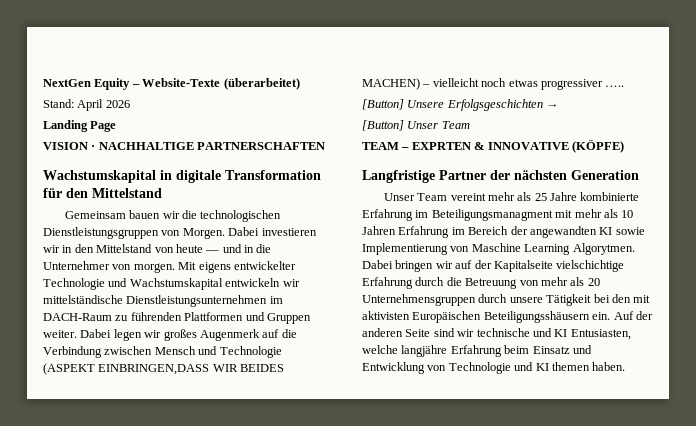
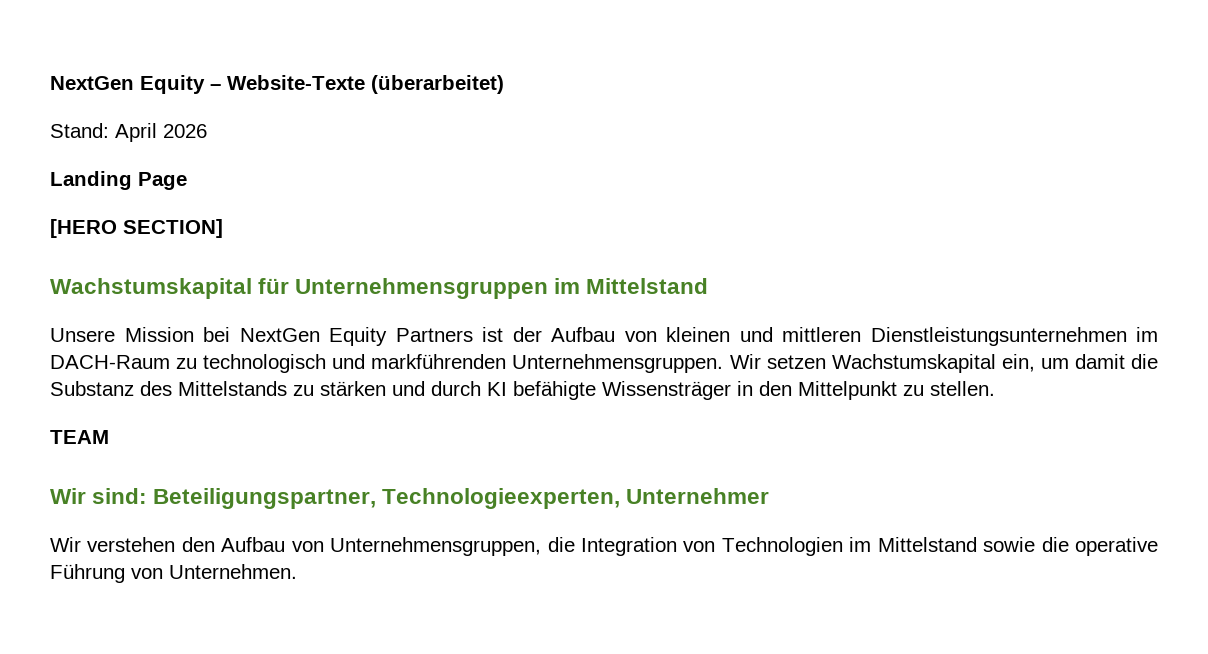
[43,142,326,150] [43,170,321,183] [43,188,162,198] [64,210,282,222] [43,227,317,239] [43,244,272,253] [43,261,296,273] [43,278,300,290] [43,295,283,307] [43,312,311,324] [43,329,297,341] [43,346,282,358] [43,363,285,375] [362,78,625,90] [362,99,560,111] [362,120,470,131] [362,140,624,153] [362,170,639,183] [383,192,640,201] [362,209,634,221] [362,226,645,238] [362,243,635,255] [362,260,625,272] [362,277,600,289] [362,294,651,306] [362,311,653,323] [362,328,631,340] [362,345,592,357] [362,362,626,374] VISION · NACHHALTIGE PARTNERSCHAFTEN // Wachstumskapital in digitale Transformation für den Mittelstand // Gemeinsam bauen wir die technologischen Dienstleistungsgruppen von Morgen. Dabei investieren wir in den Mittelstand von heute — und in die Unternehmer von morgen. Mit eigens entwickelter Technologie und Wachstumskapital entwickeln wir mittelständische Dienstleistungsunternehmen im DACH-Raum zu führenden Plattformen und Gruppen weiter. Dabei legen wir großes Augenmerk auf die Verbindung zwischen Mensch und Technologie (ASPEKT EINBRINGEN,DASS WIR BEIDES MACHEN) – vielleicht noch etwas progressiver ….. // [Button] Unsere Erfolgsgeschichten → // [Button] Unser Team // TEAM – EXPRTEN & INNOVATIVE (KÖPFE) // Langfristige Partner der nächsten Generation // Unser Team vereint mehr als 25 Jahre kombinierte Erfahrung im Beteiligungsmanagment mit mehr als 10 Jahren Erfahrung im Bereich der angewandten KI sowie Implementierung von Maschine Learning Algorytmen. Dabei bringen wir auf der Kapitalseite vielschichtige Erfahrung durch die Betreuung von mehr als 20 Unternehmensgruppen durch unsere Tätigkeit bei den mit aktivisten Europäischen Beteiligungsshäusern ein. Auf der anderen Seite sind wir technische und KI Entusiasten, welche langjähre Erfahrung beim Einsatz und Entwicklung von Technologie und KI themen haben. -> [50,219,223,238] [50,278,709,299] [50,327,1158,346] [50,354,1158,373] [50,381,995,400] [50,430,109,444] [50,488,770,509] [50,537,1158,556] [50,564,297,583] [HERO SECTION] // Wachstumskapital für Unternehmensgruppen im Mittelstand // Unsere Mission bei NextGen Equity Partners ist der Aufbau von kleinen und mittleren Dienstleistungsunternehmen im DACH-Raum zu technologisch und markführenden Unternehmensgruppen. Wir setzen Wachstumskapital ein, um damit die Substanz des Mittelstands zu stärken und durch KI befähigte Wissensträger in den Mittelpunkt zu stellen. // TEAM // Wir sind: Beteiligungspartner, Technologieexperten, Unternehmer // Wir verstehen den Aufbau von Unternehmensgruppen, die Integration von Technologien im Mittelstand sowie die operative Führung von Unternehmen.

